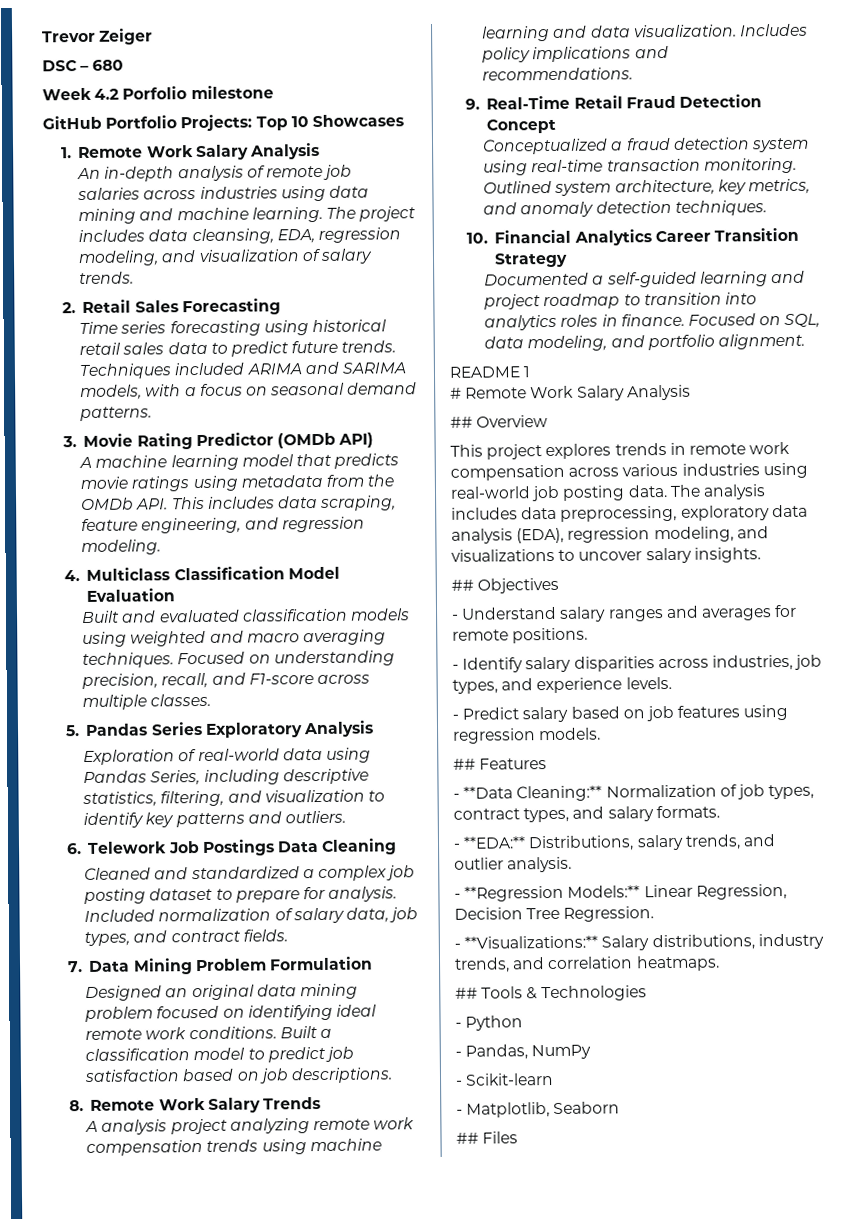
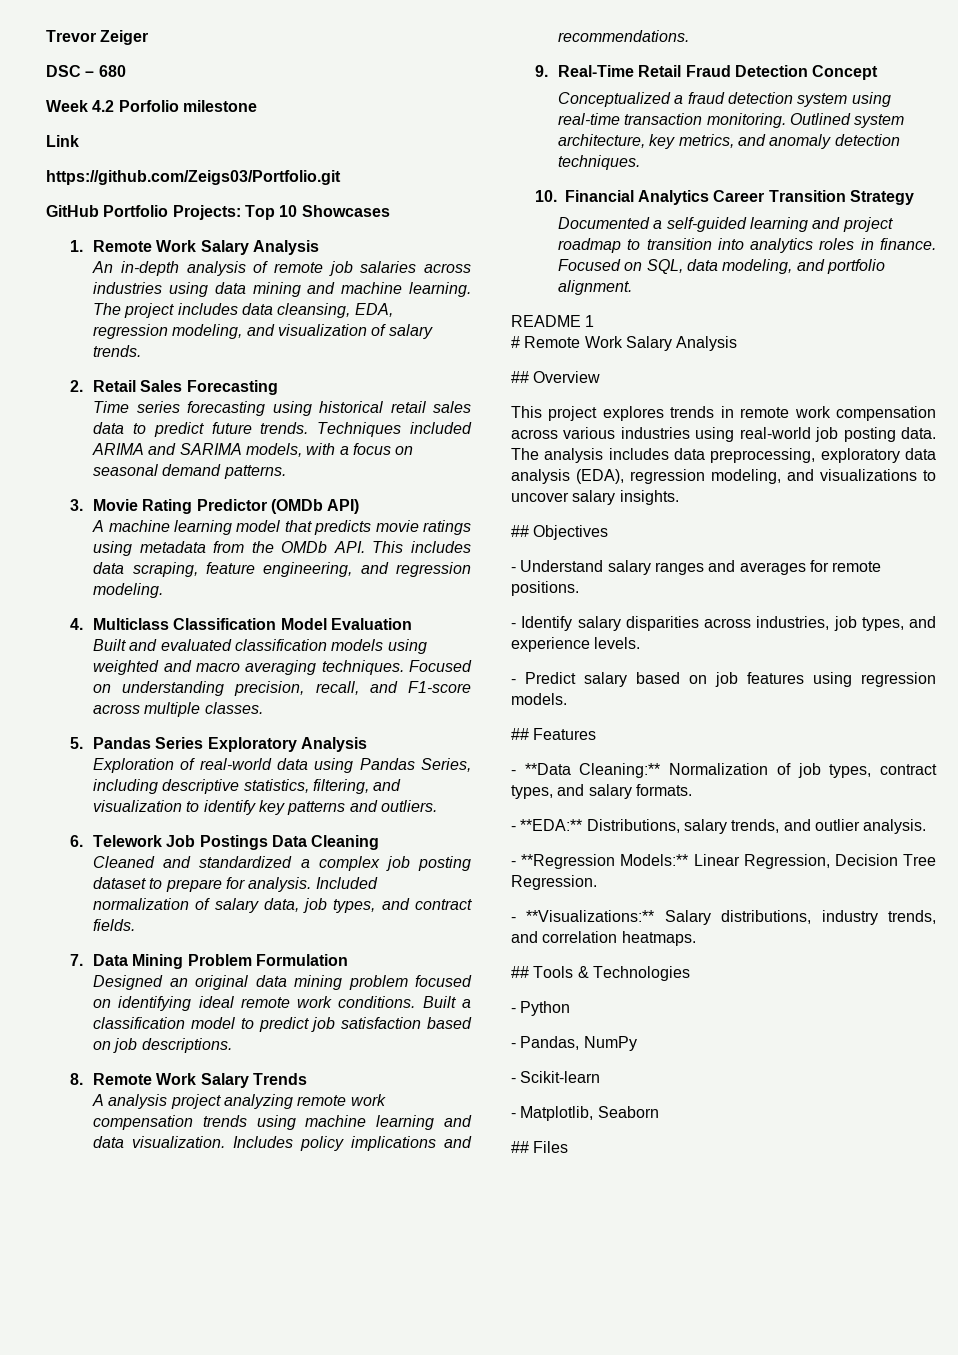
(274, 92) none -> [46,135,79,147] [46,170,341,185] // Link // https://github.com/Zeigs03/Portfolio.git

